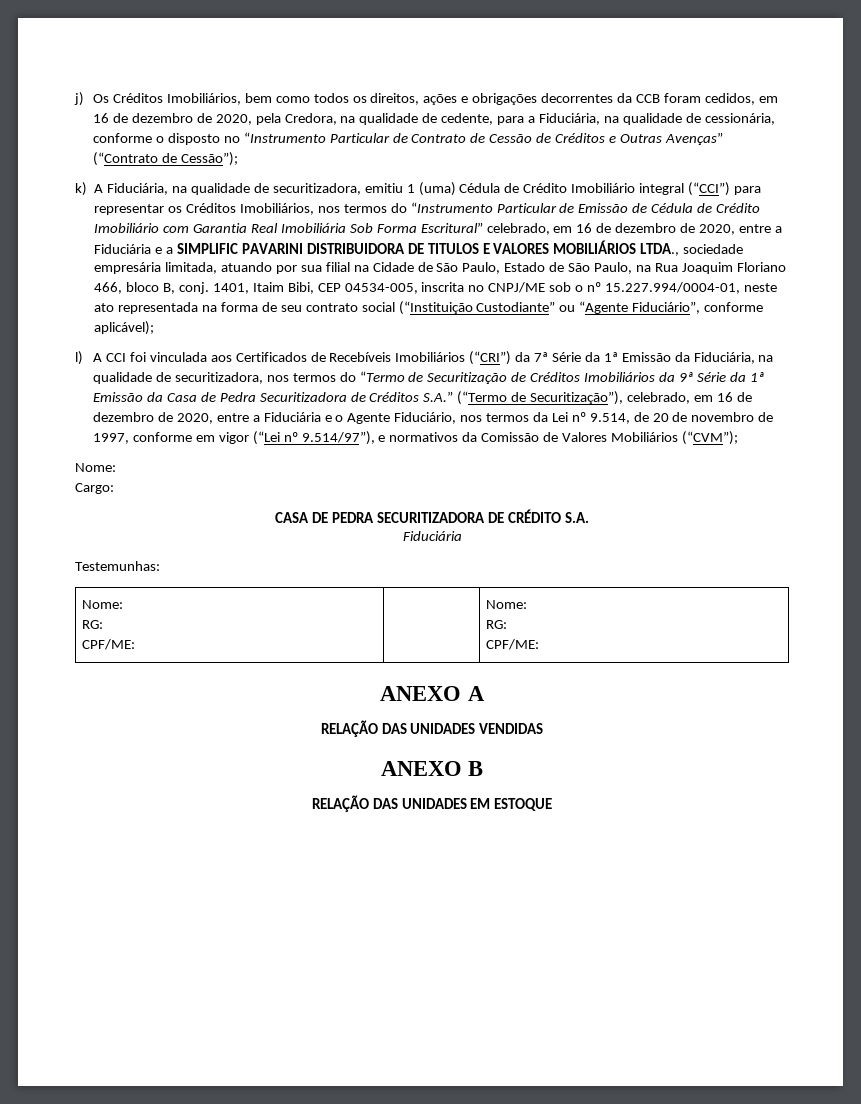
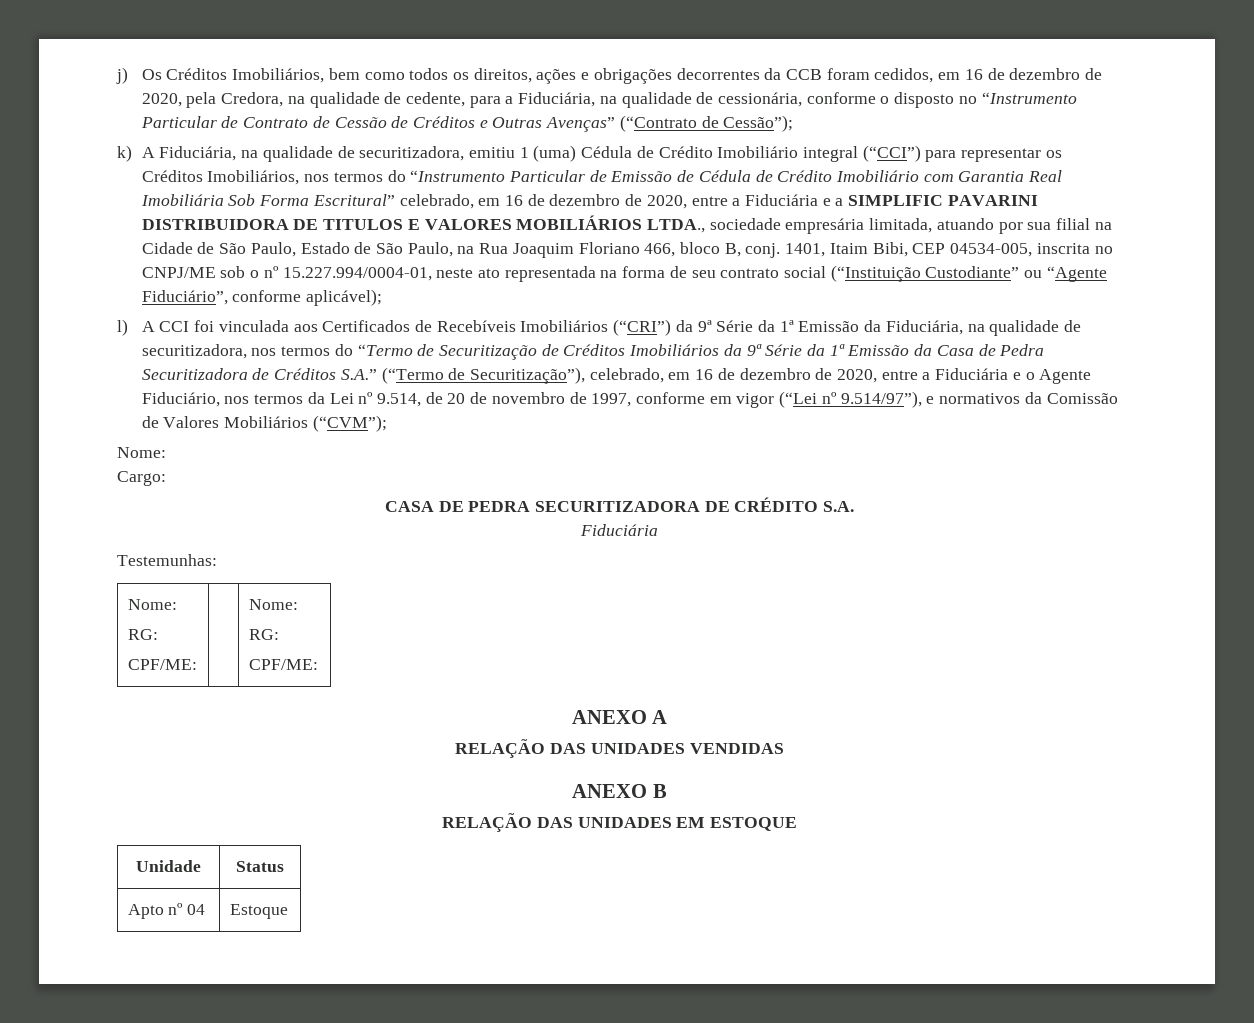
[534,352,549,362] 7ª -> [697,320,712,332] 9ª
(553, 804) none -> [136,860,201,872] [236,861,284,872] [127,903,206,919] [229,904,288,919] // Unidade | Status // Apto nº 04 | Estoque

